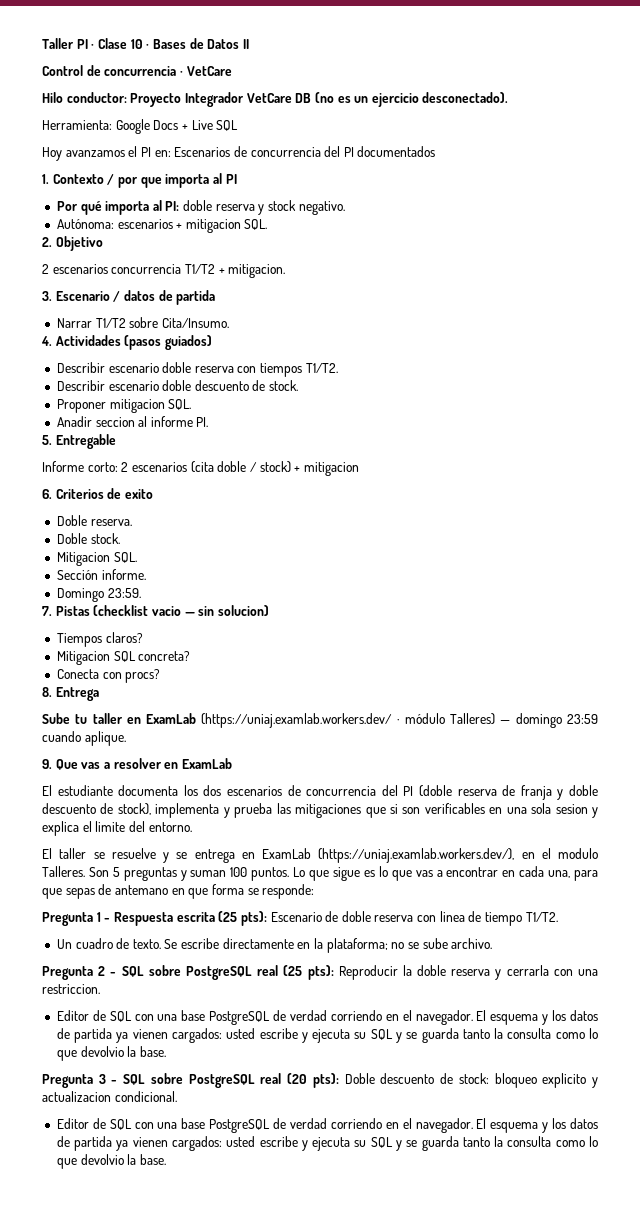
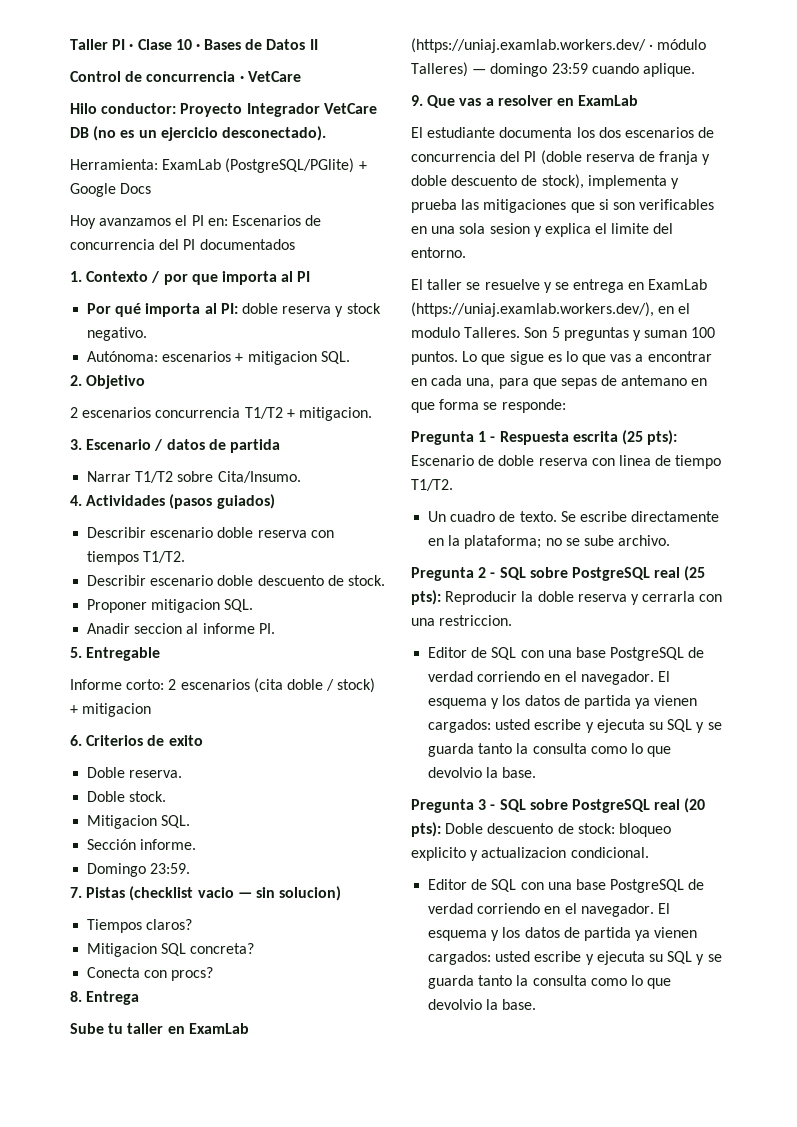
(112, 125) none -> [162,158,367,173] ExamLab (PostgreSQL/PGlite) +
[181,120,239,131] + Live SQL -> (152, 188) none

